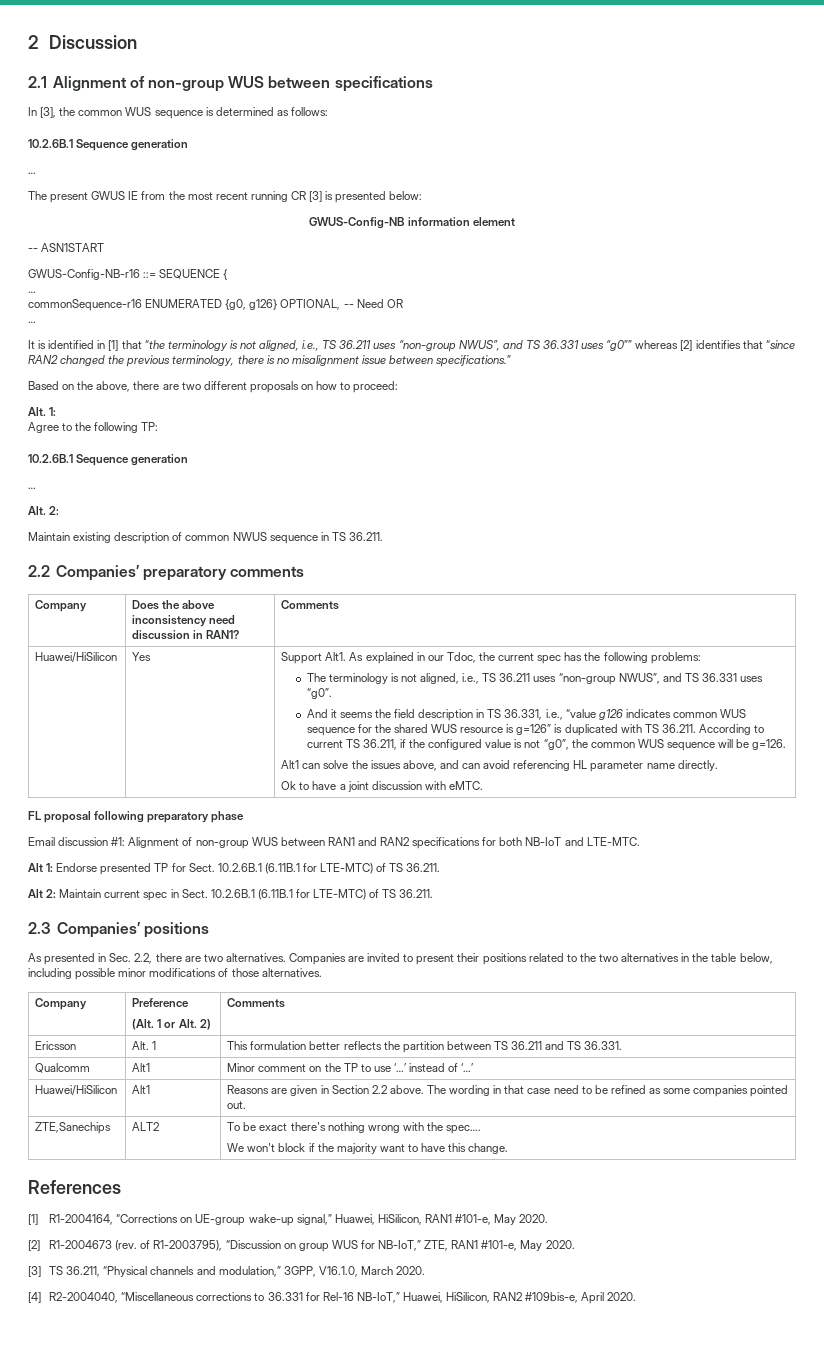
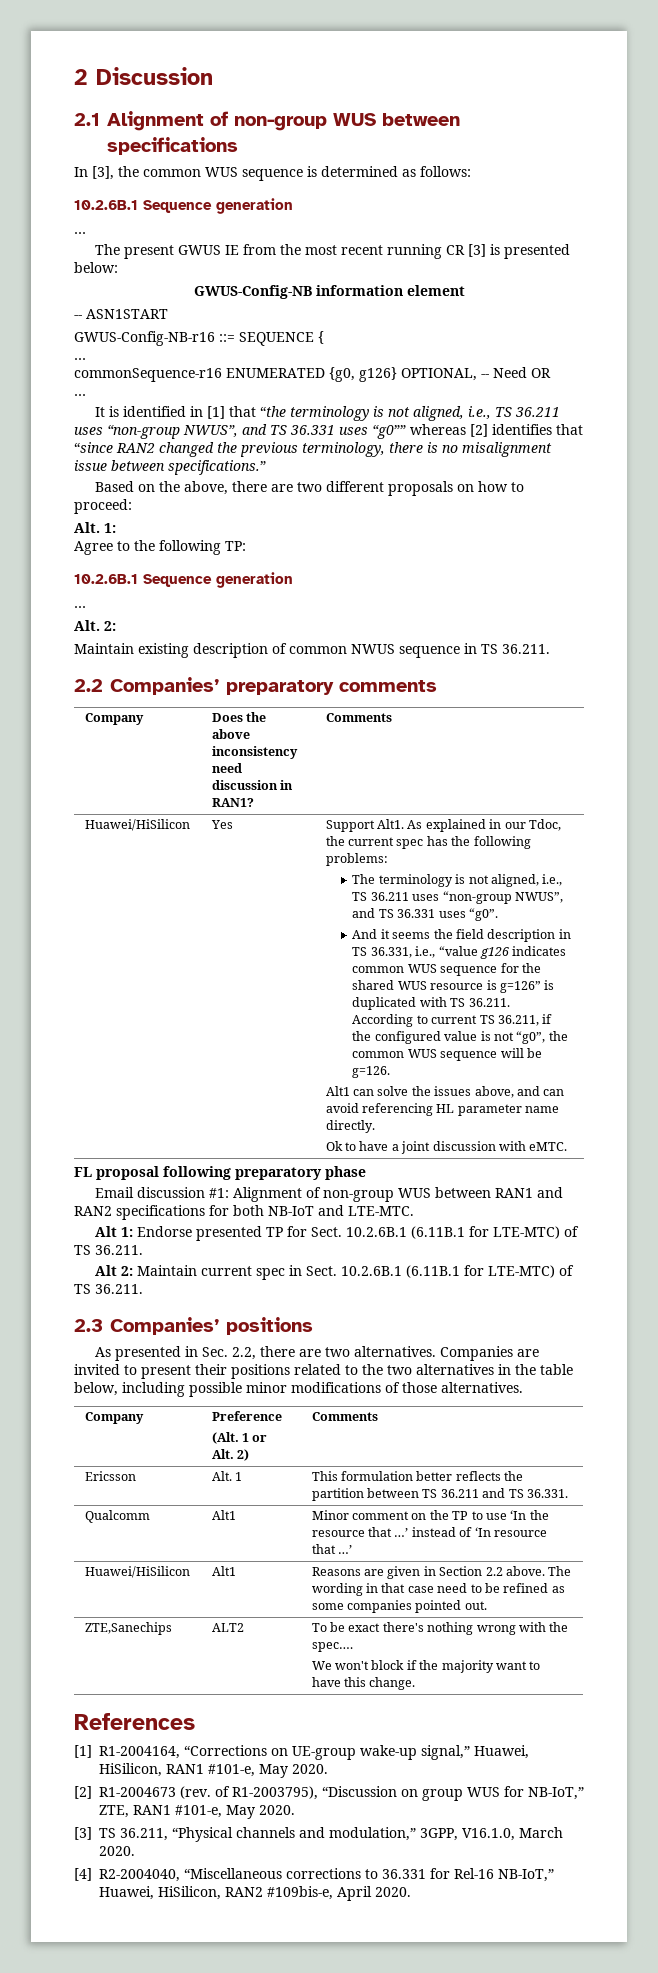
[394,1063,474,1072] ‘…’ instead of ‘…’ -> [510,1510,549,1520] [311,1527,547,1537] [311,1544,353,1554] ‘In the resource that …’ instead of ‘In resource that …’

